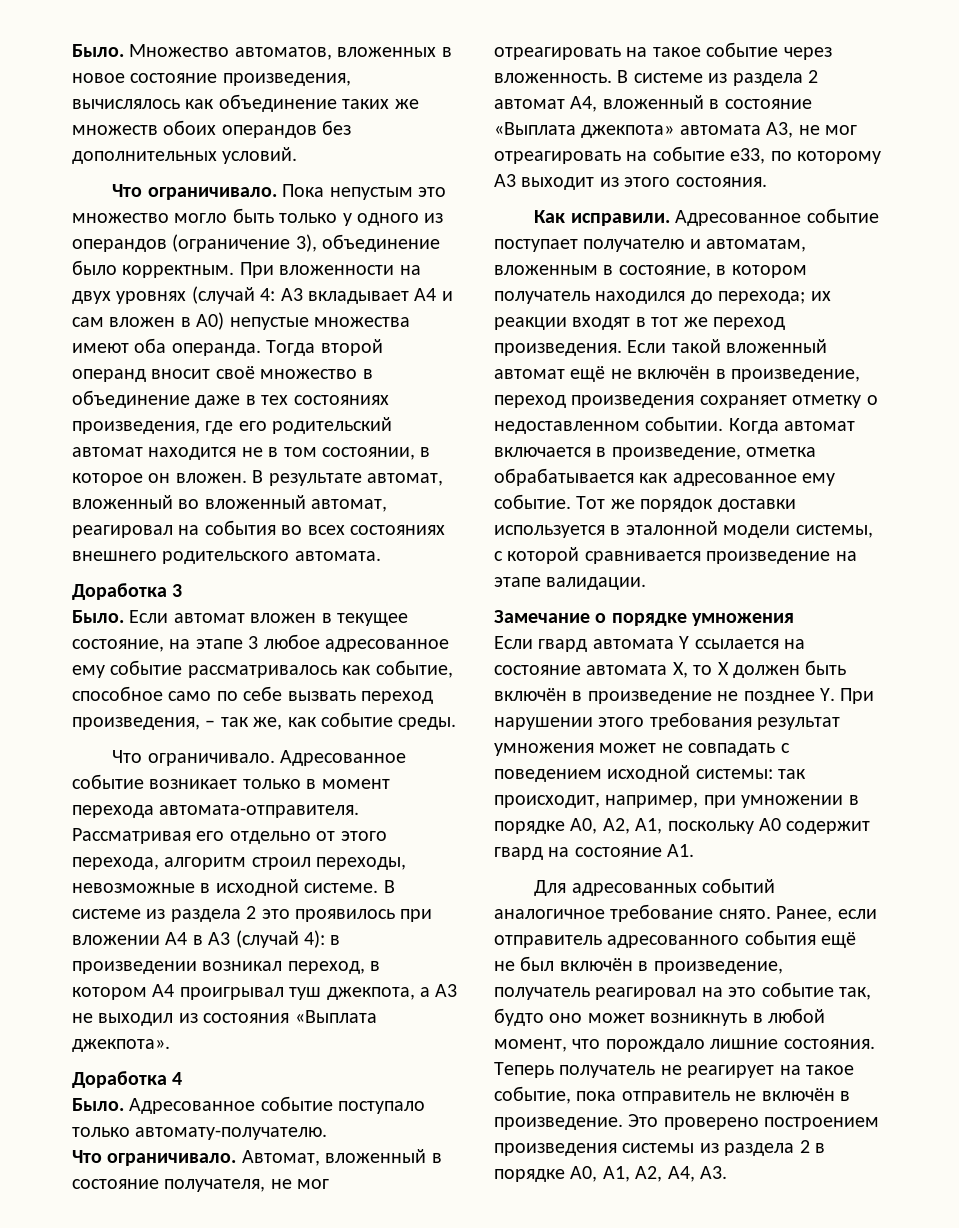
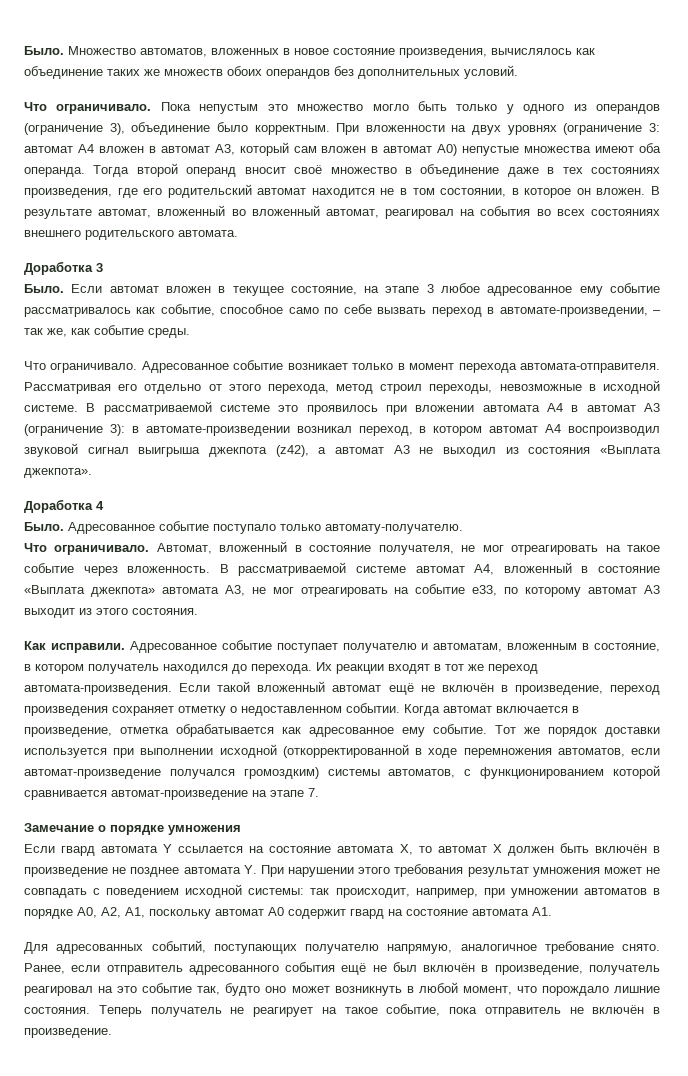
[191,286,453,304] (случай 4: A3 вкладывает A4 и -> [563,123,660,135] [24,142,289,156] (ограничение 3: автомат A4 вложен в автомат A3, который
(191, 322) none -> [383,146,433,153] автомат
[72,717,200,730] произведения, -> [487,307,648,317] в автомате-произведении,
[164,857,247,870] алгоритм -> [336,384,374,394] метод
[72,906,257,922] системе из раздела 2 -> [103,401,270,415] рассматриваемой системе
(160, 940) none -> [482,405,540,412] автомата
[208,930,341,948] [72,961,381,974] [72,984,430,1000] A3 (случай 4): в произведении возникал переход, в котором A4 проигрывал туш джекпота, а -> [586,403,661,412] [24,424,660,436] [24,443,384,457] автомат A3 (ограничение 3): в автомате-произведении возникал переход, в котором автомат A4 воспроизводил звуковой сигнал выигрыша джекпота (z42), а автомат
[633,70,818,86] системе из раздела 2 -> [238,562,406,576] рассматриваемой системе
(881, 157) none -> [588,587,638,594] автомат
[718,291,831,304] перехода; их -> [251,662,332,674] перехода. Их
[494,343,622,356] произведения. -> [24,685,172,695] автомата-произведения.
[610,521,873,538] [494,551,503,561] в эталонной модели системы, с -> [113,744,660,758] [24,767,605,779] при выполнении исходной (откорректированной в ходе перемножения автоматов, если автомат-произведение получался громоздким) системы автоматов, с функционированием
[706,551,857,564] [494,577,647,590] произведение на этапе валидации. -> [111,788,319,800] автомат-произведение на этапе 7.
(713, 670) none -> [437,846,487,853] автомат
(815, 697) none -> [183,867,241,874] автомата
(844, 801) none -> [583,888,647,895] автоматов
(754, 827) none -> [215,909,264,916] автомат
(662, 852) none -> [472,909,529,916] автомата
[702,878,776,893] событий -> [151,940,453,954] событий, поступающих получателю напрямую,
[628,1114,880,1130] [494,1140,825,1156] [494,1166,727,1182] Это проверено построением произведения системы из раздела 2 в порядке A0, A1, A2, A4, A3. -> (112, 1033) none

